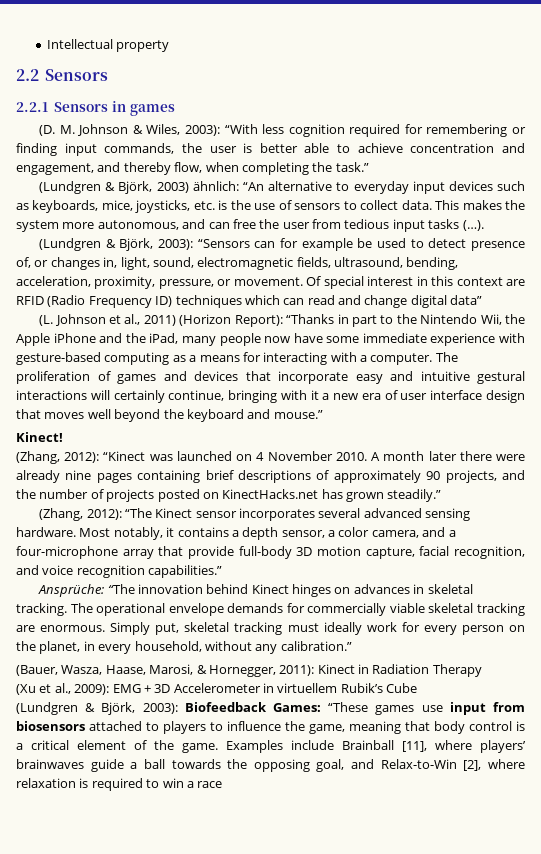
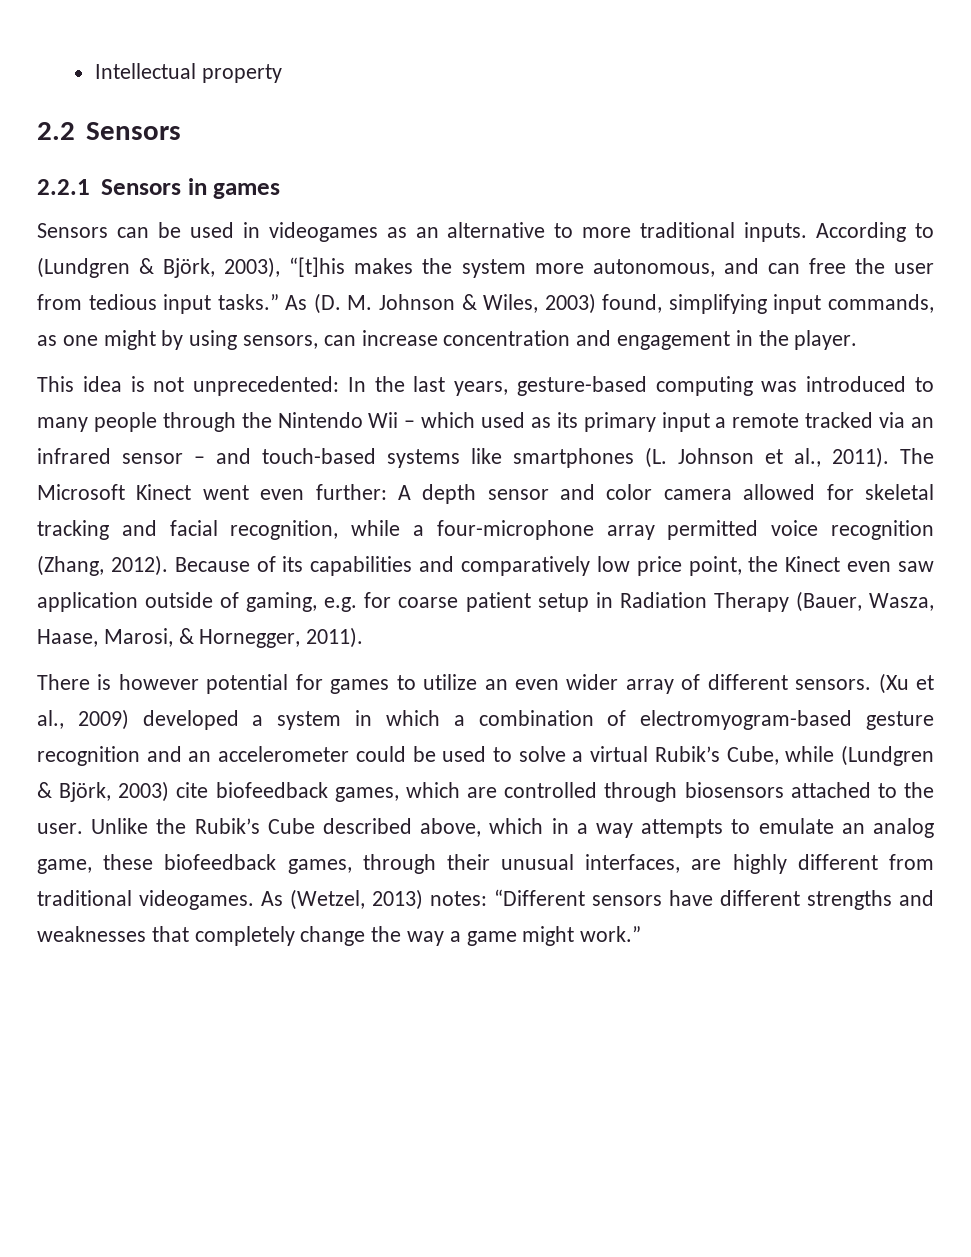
[39,124,527,137] [16,143,525,156] [16,162,369,175] [39,181,525,194] [16,200,460,213] (D. M. Johnson & Wiles, 2003): “With less cognition required for remembering or finding input commands, the user is better able to achieve concentration and engagement, and thereby flow, when completing the task.” // (Lundgren & Björk, 2003) ähnlich: “An alternative to everyday input devices such as keyboards, mice, joysticks, etc. is the use of sensors to collect data. This -> [37,222,935,242] [37,257,346,278] Sensors can be used in videogames as an alternative to more traditional inputs. According to (Lundgren & Björk, 2003), “[t]his
[428,219,484,231] [39,238,525,251] [16,257,459,270] [16,276,525,289] [16,295,483,308] [39,314,525,327] [16,333,525,346] [16,352,458,365] [16,371,525,384] [16,390,525,403] [16,409,323,422] [16,432,63,442] [16,451,525,464] [16,470,525,483] [16,489,442,502] [39,508,471,521] [16,527,456,540] [16,546,525,559] [16,565,223,578] [38,584,473,597] [16,603,525,616] [16,622,525,635] [16,641,352,654] tasks (…). // (Lundgren & Björk, 2003): “Sensors can for example be used to detect presence of, or changes in, light, sound, electromagnetic fields, ultrasound, bending, acceleration, proximity, pressure, or movement. Of special interest in this context are RFID (Radio Frequency ID) techniques which can read and change digital data” // (L. Johnson et al., 2011) (Horizon Report): “Thanks in part to the Nintendo Wii, the Apple iPhone and the iPad, many people now have some immediate experience with gesture-based computing as a means for interacting with a computer. The proliferation of games and devices that incorporate easy and intuitive gestural interactions will certainly continue, bringing with it a new era of user interface design that moves well beyond the keyboard and mouse.” // Kinect! // (Zhang, 2012): “Kinect was launched on 4 November 2010. A month later there were already nine pages containing brief descriptions of approximately 90 projects, and the number of projects posted on KinectHacks.net has grown steadily.” // (Zhang, 2012): “The Kinect sensor incorporates several advanced sensing hardware. Most notably, it contains a depth sensor, a color camera, and a four-microphone array that provide full-body 3D motion capture, facial recognition, and voice recognition capabilities.” // Ansprüche: “The innovation behind Kinect hinges on advances in skeletal tracking. The operational envelope demands for commercially viable skeletal tracking are enormous. Simply put, skeletal tracking must ideally work for every person on the planet, in every household, without any calibration.” // -> [217,293,934,314] [37,330,858,350] [37,376,934,396] [37,412,934,432] [37,447,934,468] [37,484,934,504] [37,520,934,540] [37,555,935,576] [37,592,789,612] tasks.” As (D. M. Johnson & Wiles, 2003) found, simplifying input commands, as one might by using sensors, can increase concentration and engagement in the player. // This idea is not unprecedented: In the last years, gesture-based computing was introduced to many people through the Nintendo Wii – which used as its primary input a remote tracked via an infrared sensor – and touch-based systems like smartphones (L. Johnson et al., 2011). The Microsoft Kinect went even further: A depth sensor and color camera allowed for skeletal tracking and facial recognition, while a four-microphone array permitted voice recognition (Zhang, 2012). Because of its capabilities and comparatively low price point, the Kinect even saw application outside of gaming, e.g. for coarse patient setup in Radiation Therapy
[279,664,482,677] [16,683,418,695] [16,702,525,715] [16,721,525,734] [16,740,526,753] [16,759,525,772] [16,778,223,791] 2011): Kinect in Radiation Therapy // (Xu et al., 2009): EMG + 3D Accelerometer in virtuellem Rubik’s Cube // (Lundgren & Björk, 2003): Biofeedback Games: “These games use input from biosensors attached to players to influence the game, meaning that body control is a critical element of the game. Examples include Brainball [11], where players’ brainwaves guide a ball towards the opposing goal, and Relax-to-Win [2], where relaxation is required to win a race -> [306,627,364,648] [37,673,934,694] [37,709,935,730] [37,745,934,766] [37,781,935,802] [37,818,935,838] [37,854,934,874] [37,889,934,910] [37,926,642,946] 2011). // There is however potential for games to utilize an even wider array of different sensors. (Xu et al., 2009) developed a system in which a combination of electromyogram-based gesture recognition and an accelerometer could be used to solve a virtual Rubik’s Cube, while (Lundgren & Björk, 2003) cite biofeedback games, which are controlled through biosensors attached to the user. Unlike the Rubik’s Cube described above, which in a way attempts to emulate an analog game, these biofeedback games, through their unusual interfaces, are highly different from traditional videogames. As (Wetzel, 2013) notes: “Different sensors have different strengths and weaknesses that completely change the way a game might work.”

